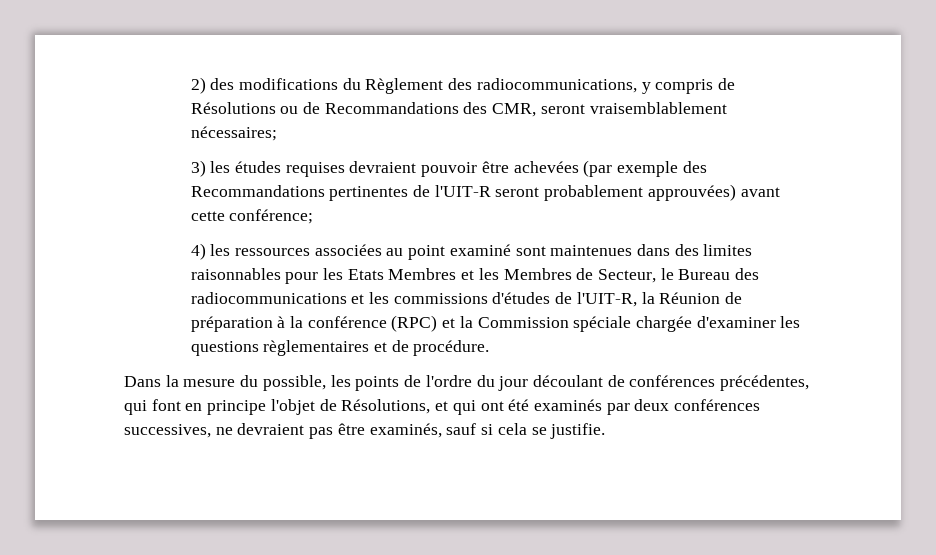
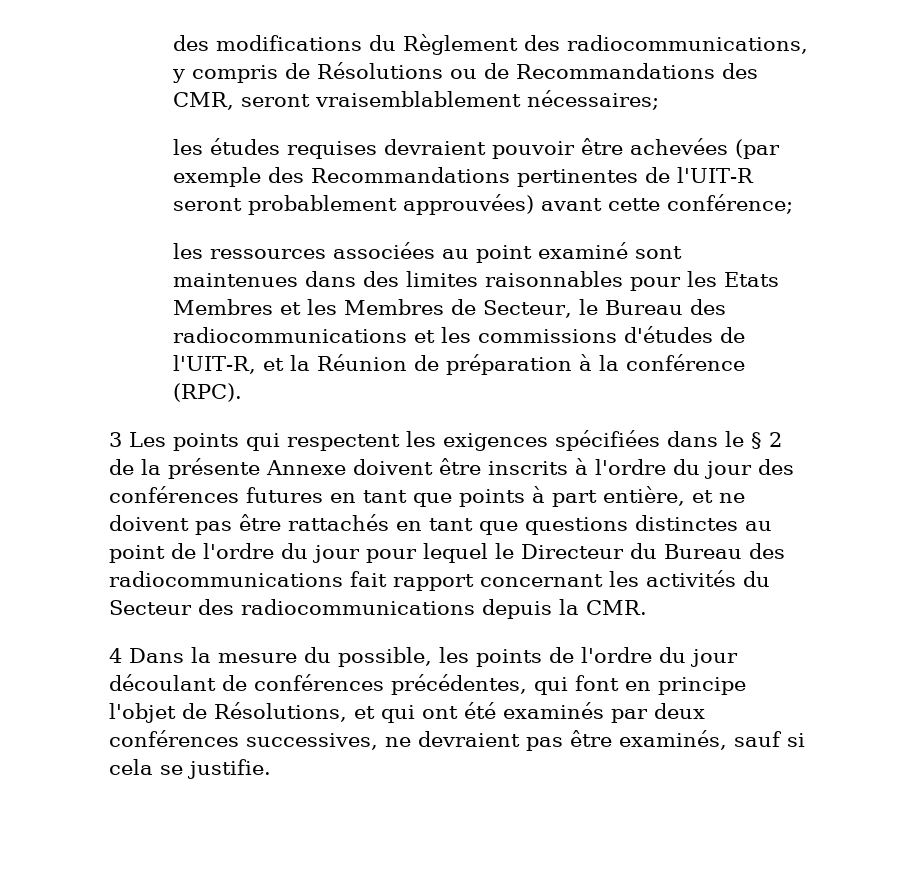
[190,77,206,94] 2) -> (172, 43) none
[190,160,206,177] 3) -> (659, 100) none
[190,243,206,260] 4) -> (793, 204) none
(637, 299) none -> [262,358,284,371] et
[391,315,801,332] [190,340,490,356] (RPC) et la Commission spéciale chargée d'examiner les questions règlementaires et de procédure. // -> [172,383,242,402] [109,430,782,451] [109,458,794,479] [109,486,745,507] [109,514,772,535] [109,543,785,563] [109,570,770,591] [109,599,647,619] [109,648,122,663] (RPC). // 3 Les points qui respectent les exigences spécifiées dans le § 2 de la présente Annexe doivent être inscrits à l'ordre du jour des conférences futures en tant que points à part entière, et ne doivent pas être rattachés en tant que questions distinctes au point de l'ordre du jour pour lequel le Directeur du Bureau des radiocommunications fait rapport concernant les activités du Secteur des radiocommunications depuis la CMR. // 4

